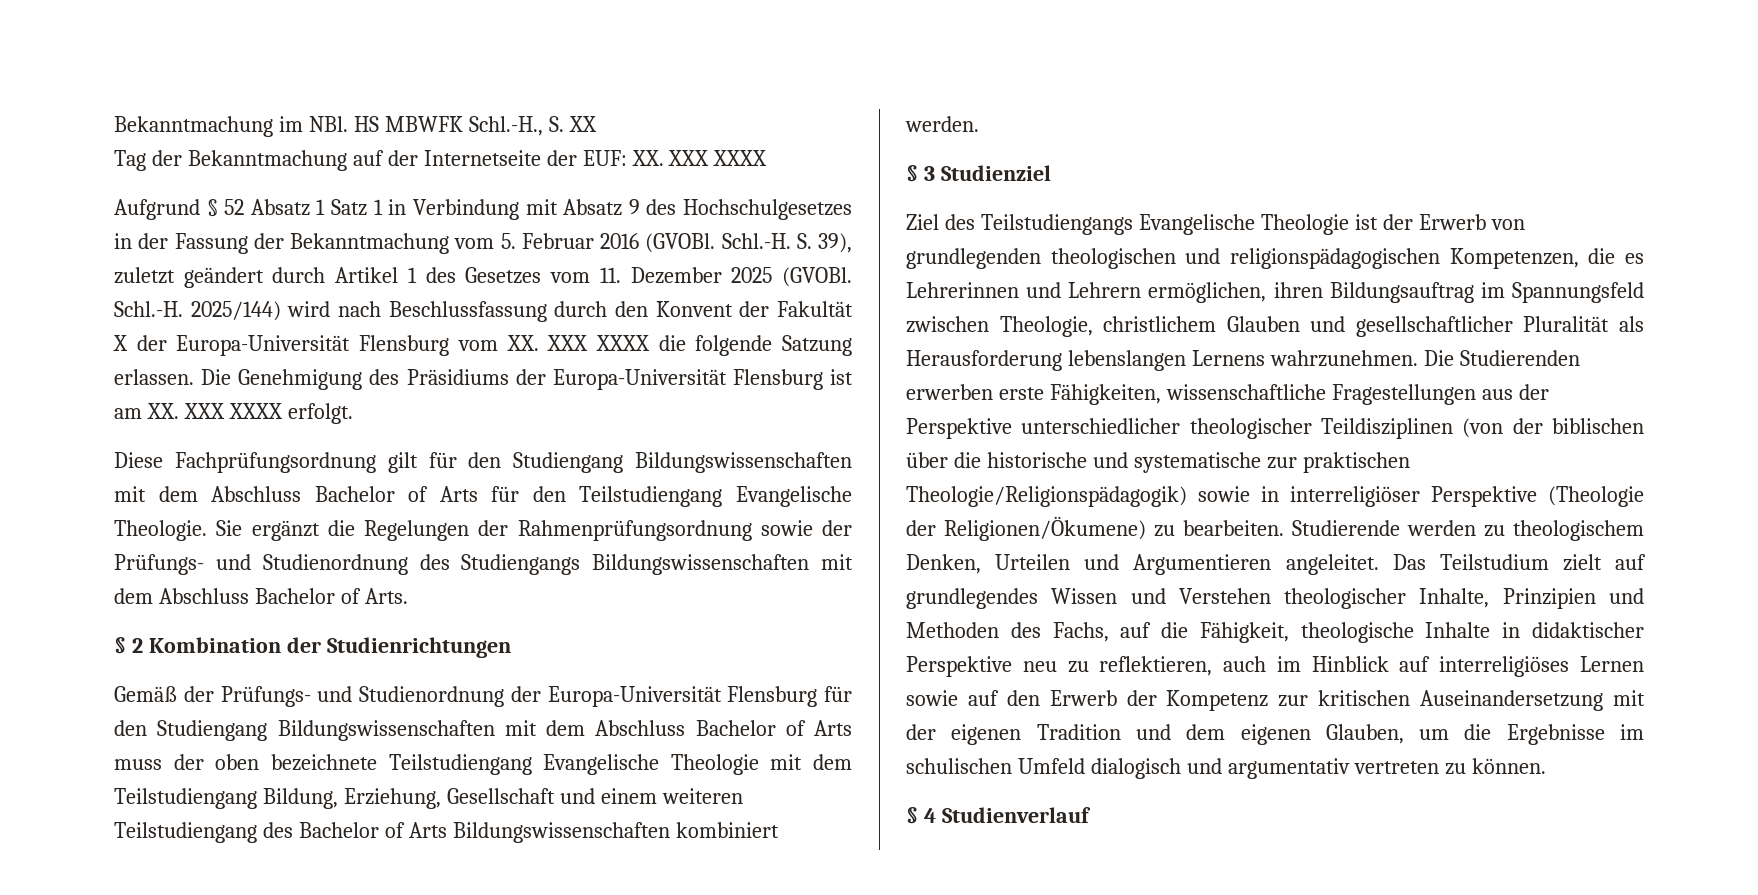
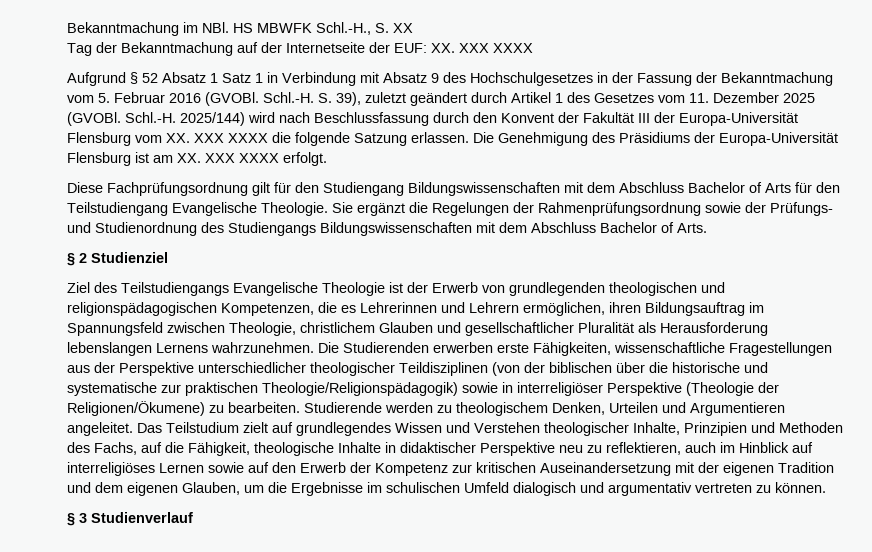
[113,335,128,351] X -> [638,113,650,123] III
[148,637,511,658] [114,686,852,707] [114,720,852,741] [114,754,852,775] [114,788,743,809] [114,822,779,843] [905,116,979,132] [906,165,935,182] Kombination der Studienrichtungen // Gemäß der Prüfungs- und Studienordnung der Europa-Universität Flensburg für den Studiengang Bildungswissenschaften mit dem Abschluss Bachelor of Arts muss der oben bezeichnete Teilstudiengang Evangelische Theologie mit dem Teilstudiengang Bildung, Erziehung, Gesellschaft und einem weiteren Teilstudiengang des Bachelor of Arts Bildungswissenschaften kombiniert werden. // § 3 -> (87, 258) none
[923,808,936,823] 4 -> [79,513,87,523] 3

